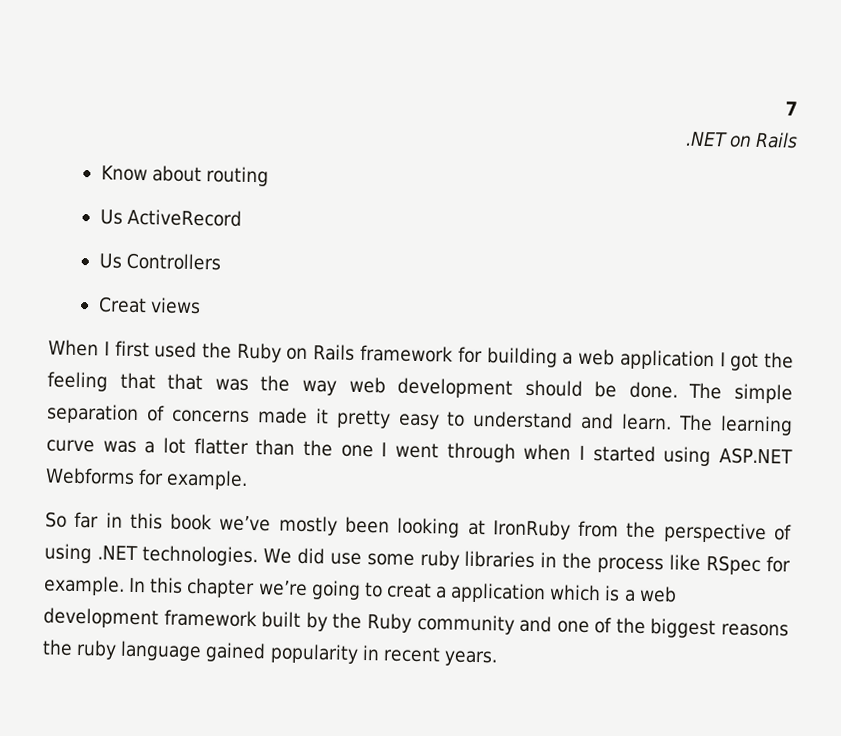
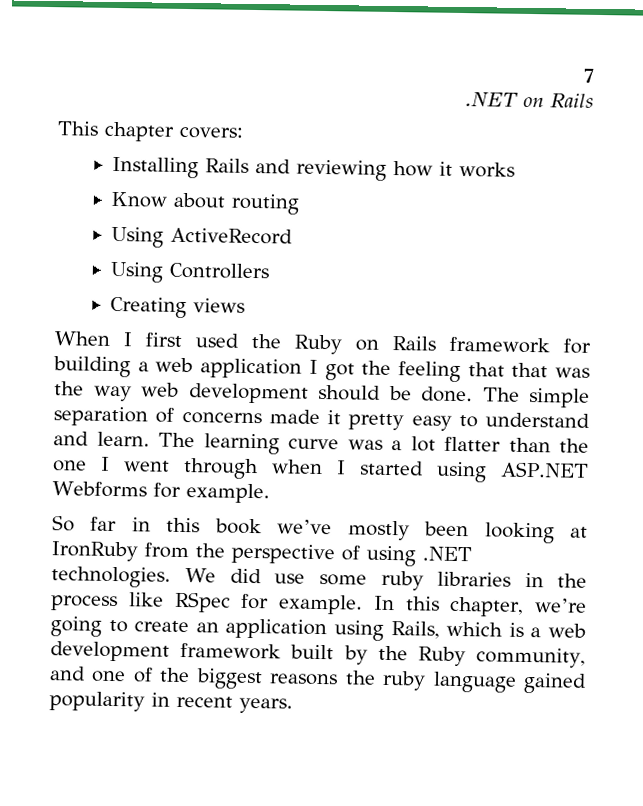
(798, 140) none -> [57,121,243,142] [112,156,516,181] // This chapter covers: // Installing Rails and reviewing how it works
[99,209,123,225] Us -> [111,226,165,248] Using
[98,253,122,269] Us -> [110,261,165,283] Using
[97,296,147,314] Creat -> [110,296,188,319] Creating
[186,577,256,599] chapter -> [449,596,525,617] chapter,
[385,582,547,604] creat a application -> [134,618,440,641] create an application using Rails,
[416,613,515,635] community -> [476,647,587,668] community,

